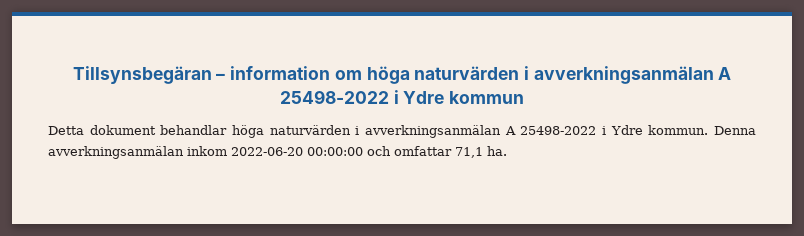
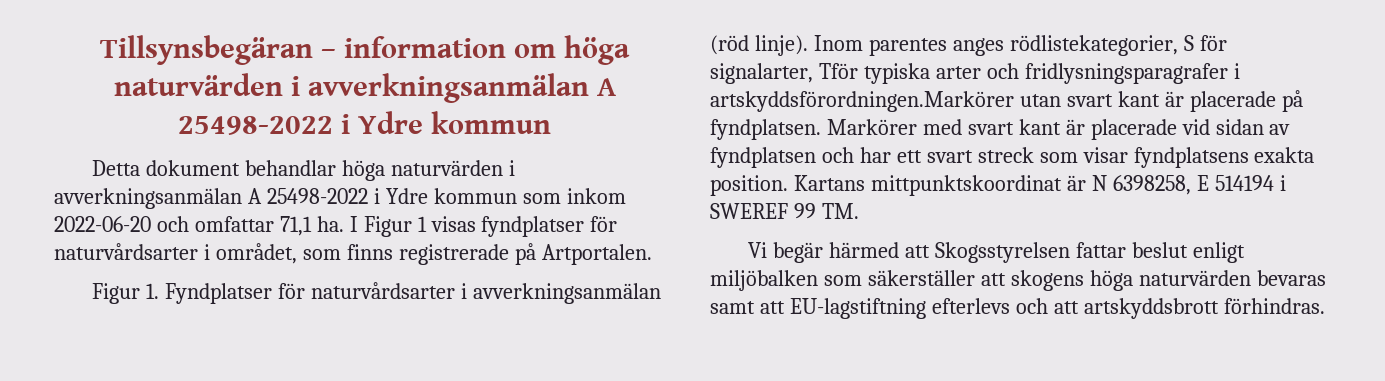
[648,125,756,135] [48,146,184,159] kommun. Denna avverkningsanmälan -> [433,188,561,204] kommun som
[307,147,363,156] 00:00:00 -> (151, 224) none
(507, 151) none -> [349,216,618,237] [54,243,652,265] [92,282,661,304] [710,35,1227,56] [710,63,1240,84] [710,90,1303,112] [710,119,1291,140] [710,147,1315,168] [710,175,1286,196] [710,203,859,219] [748,242,1245,263] [710,270,1326,291] [710,298,1325,319] I Figur 1 visas fyndplatser för naturvårdsarter i området, som finns registrerade på Artportalen. // Figur 1. Fyndplatser för naturvårdsarter i avverkningsanmälan (röd linje). Inom parentes anges rödlistekategorier, S för signalarter, Tför typiska arter och fridlysningsparagrafer i artskyddsförordningen.Markörer utan svart kant är placerade på fyndplatsen. Markörer med svart kant är placerade vid sidan av fyndplatsen och har ett svart streck som visar fyndplatsens exakta position. Kartans mittpunktskoordinat är N 6398258, E 514194 i SWEREF 99 TM. // Vi begär härmed att Skogsstyrelsen fattar beslut enligt miljöbalken som säkerställer att skogens höga naturvärden bevaras samt att EU-lagstiftning efterlevs och att artskyddsbrott förhindras.

